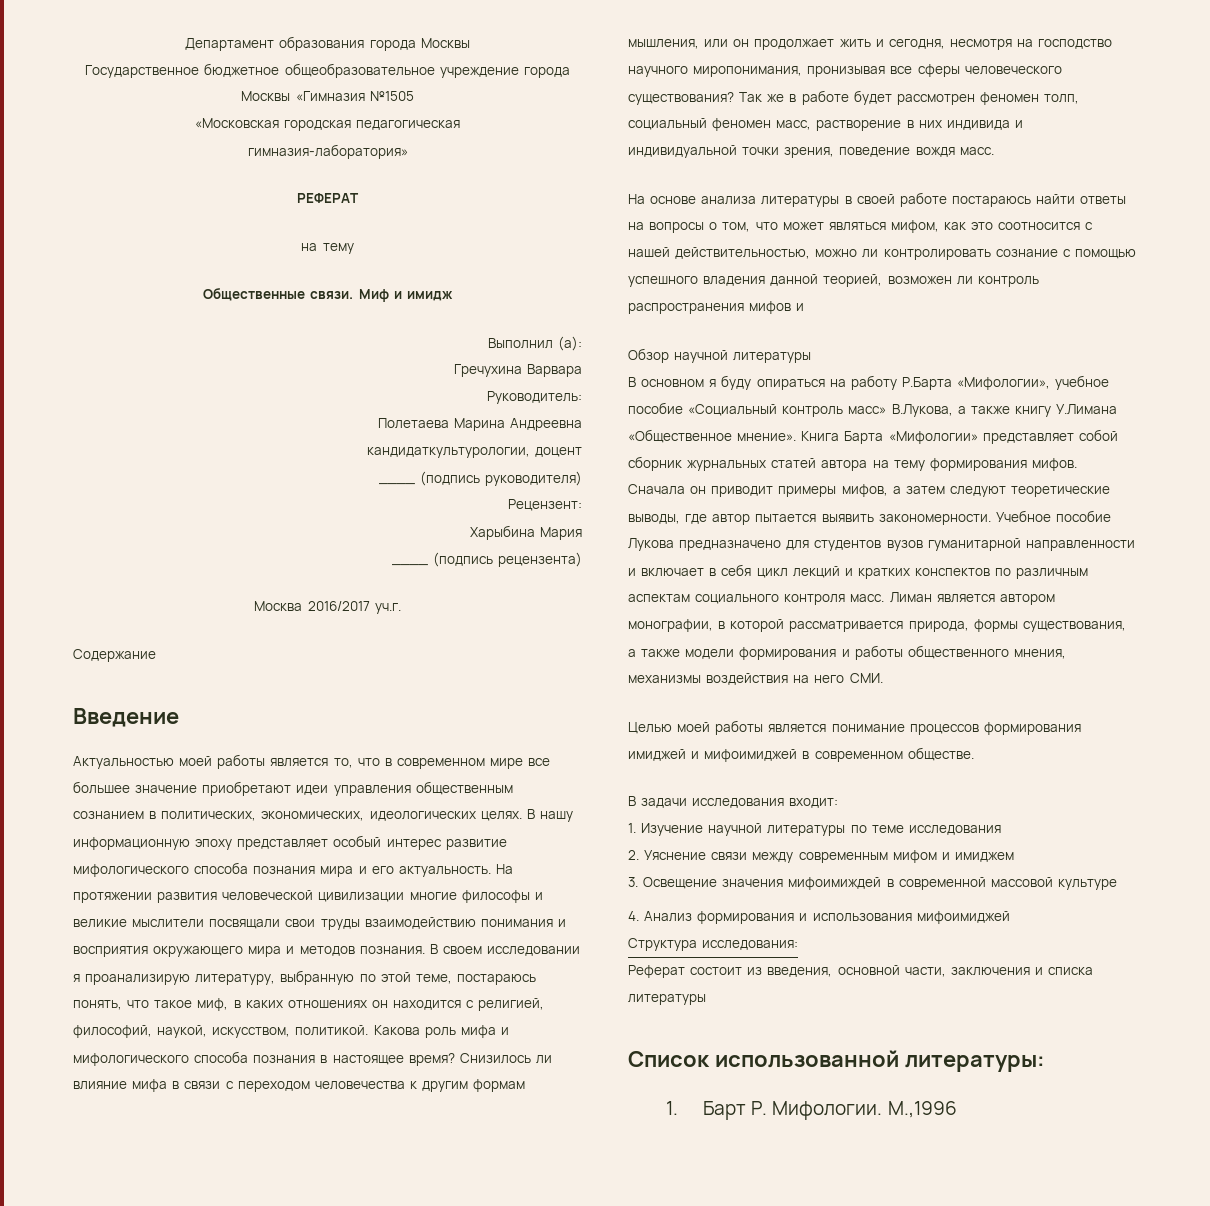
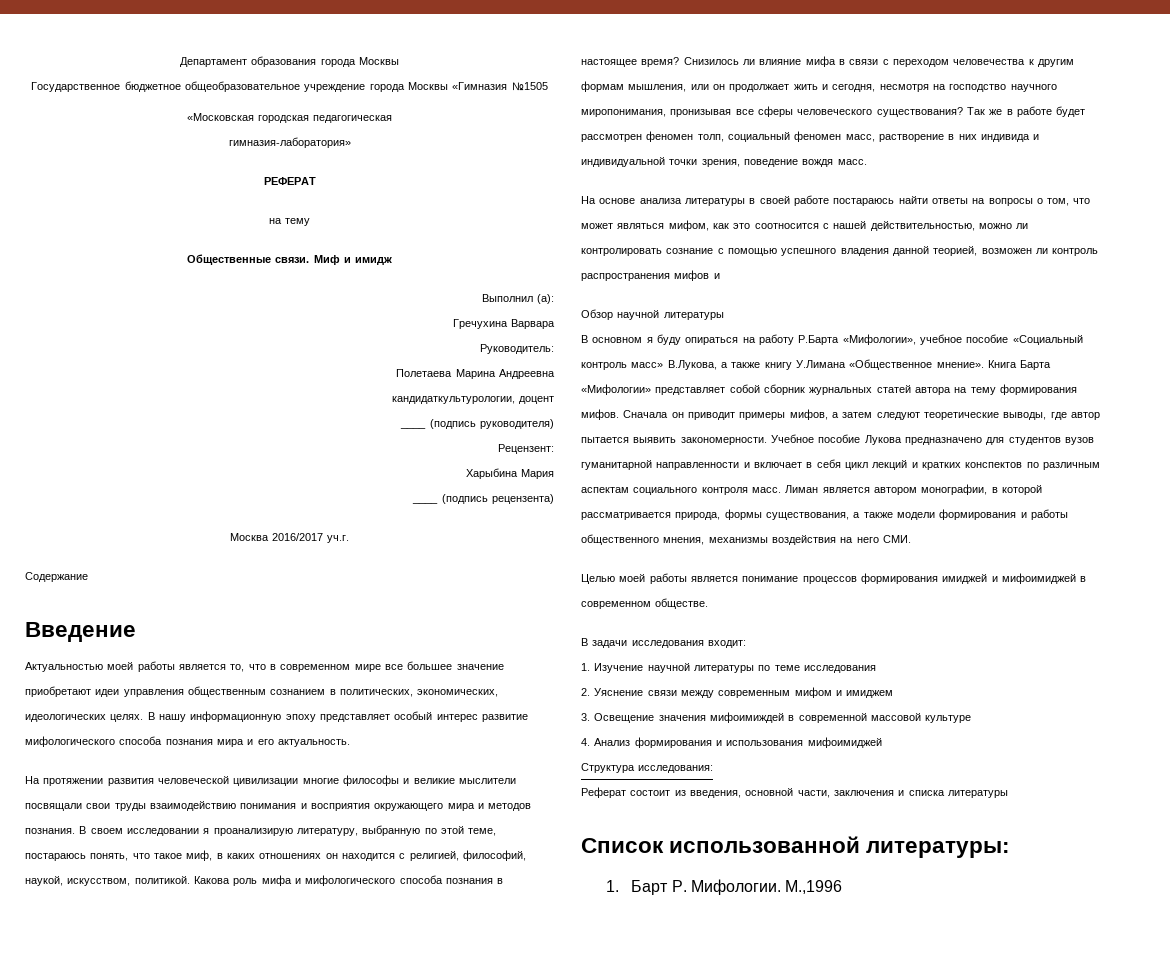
(491, 871) none -> (350, 743) //

